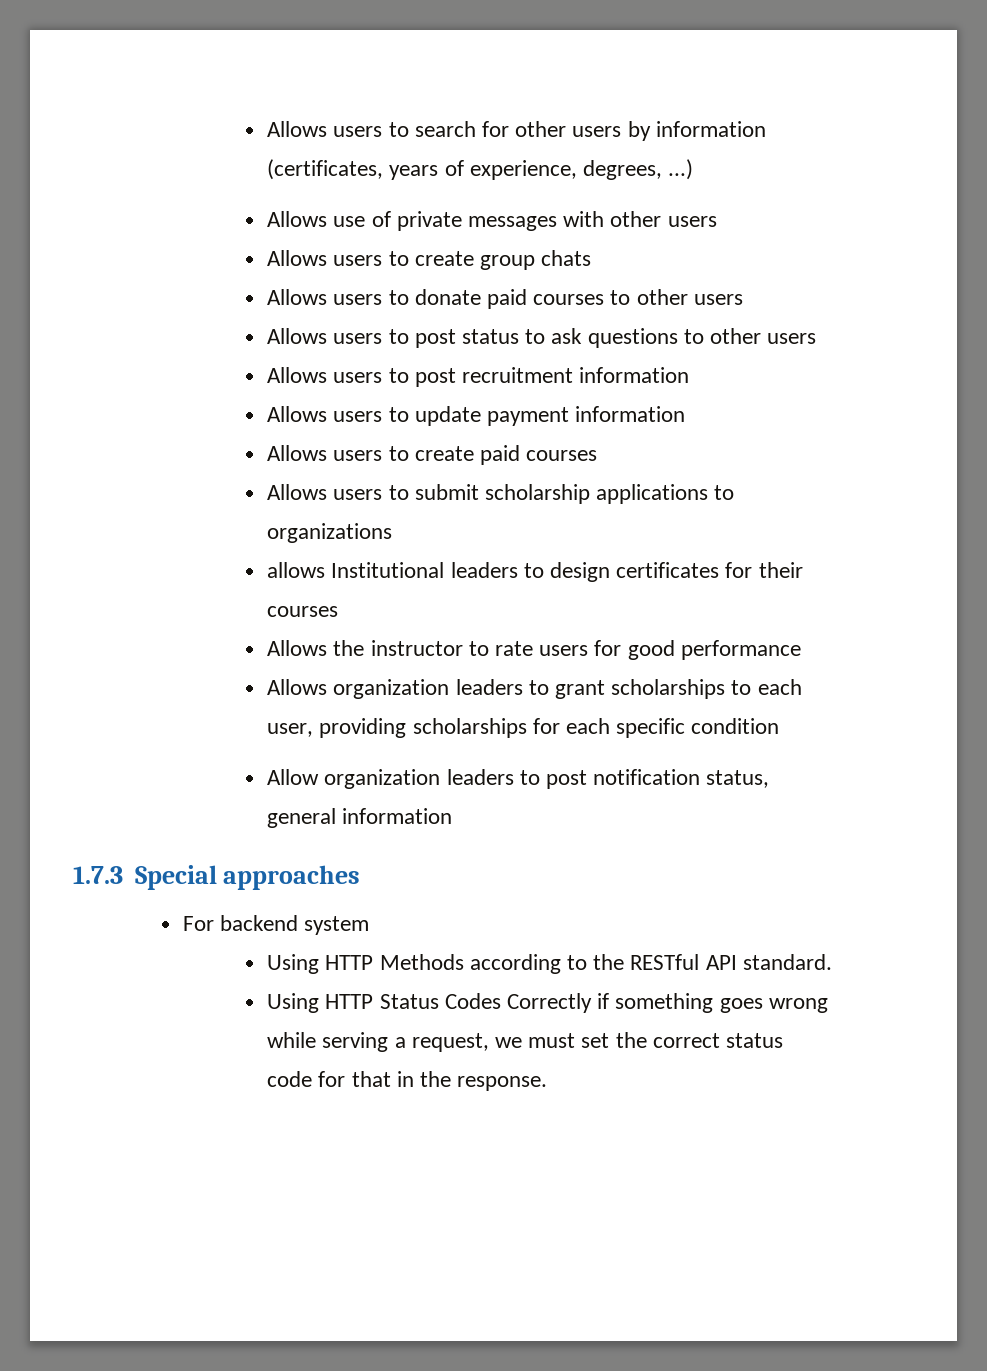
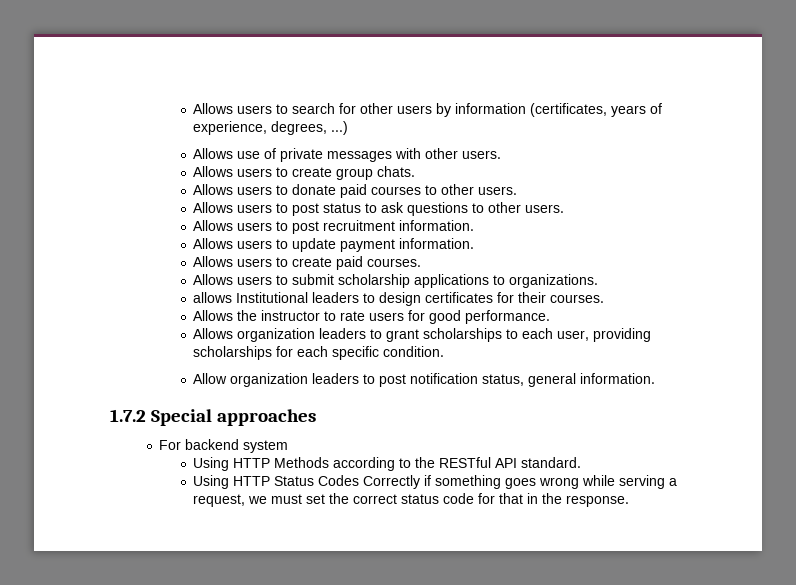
[667,216,717,227] users -> [462,150,502,159] users.
[541,250,592,266] chats -> [377,166,416,177] chats.
[693,294,743,305] users -> [478,186,518,195] users.
[767,333,817,344] users -> [525,204,565,213] users.
[579,367,690,383] information -> [399,220,475,231] information.
[575,406,686,422] information -> [399,238,475,249] information.
[526,450,598,461] courses -> [367,258,422,267] courses.
[267,523,393,543] organizations -> [509,274,599,288] organizations.
[267,606,339,617] courses -> [550,294,605,303] courses.
[680,640,801,660] performance -> [465,310,551,324] performance.
[691,718,780,734] condition -> [383,346,445,357] condition.
[342,808,453,824] [73,866,123,884] information // 1.7.3 -> [580,373,656,384] [110,409,146,422] information. // 1.7.2

